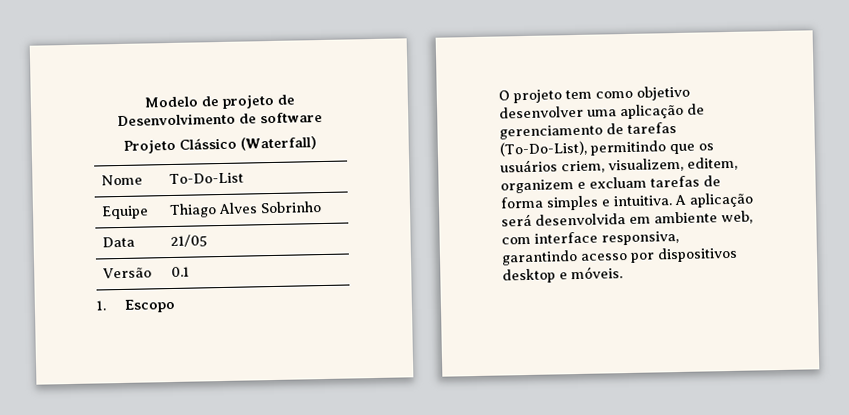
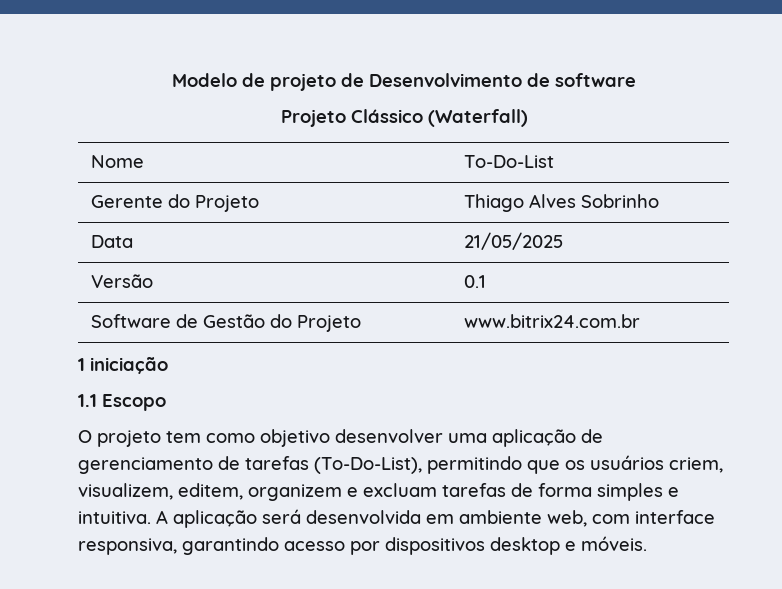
[100,205,149,220] Equipe -> [91,194,260,212] Gerente do Projeto
[169,234,208,248] 21/05 -> [464,232,564,250] 21/05/2025
[96,300,106,311] // 1. -> [91,314,362,332] [464,314,641,328] [78,357,168,374] [78,394,97,407] // Software de Gestão do Projeto | www.bitrix24.com.br // 1 iniciação // 1.1

